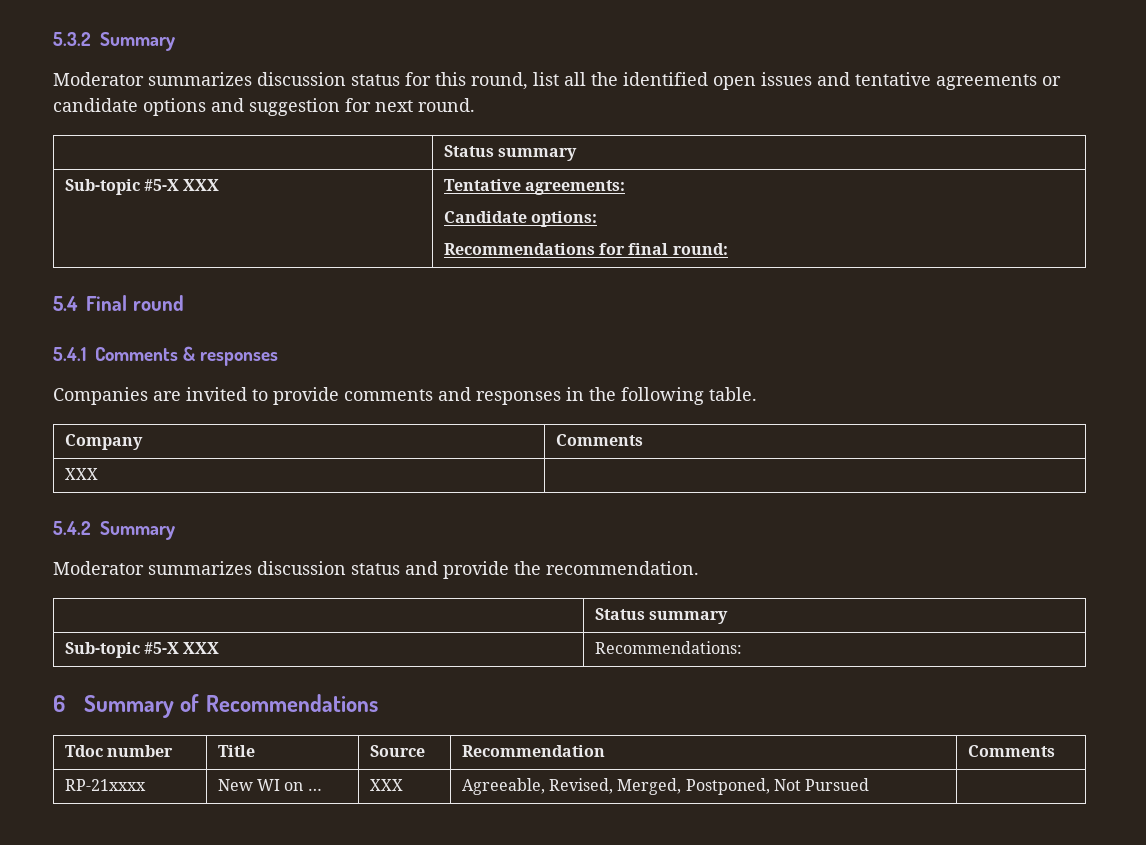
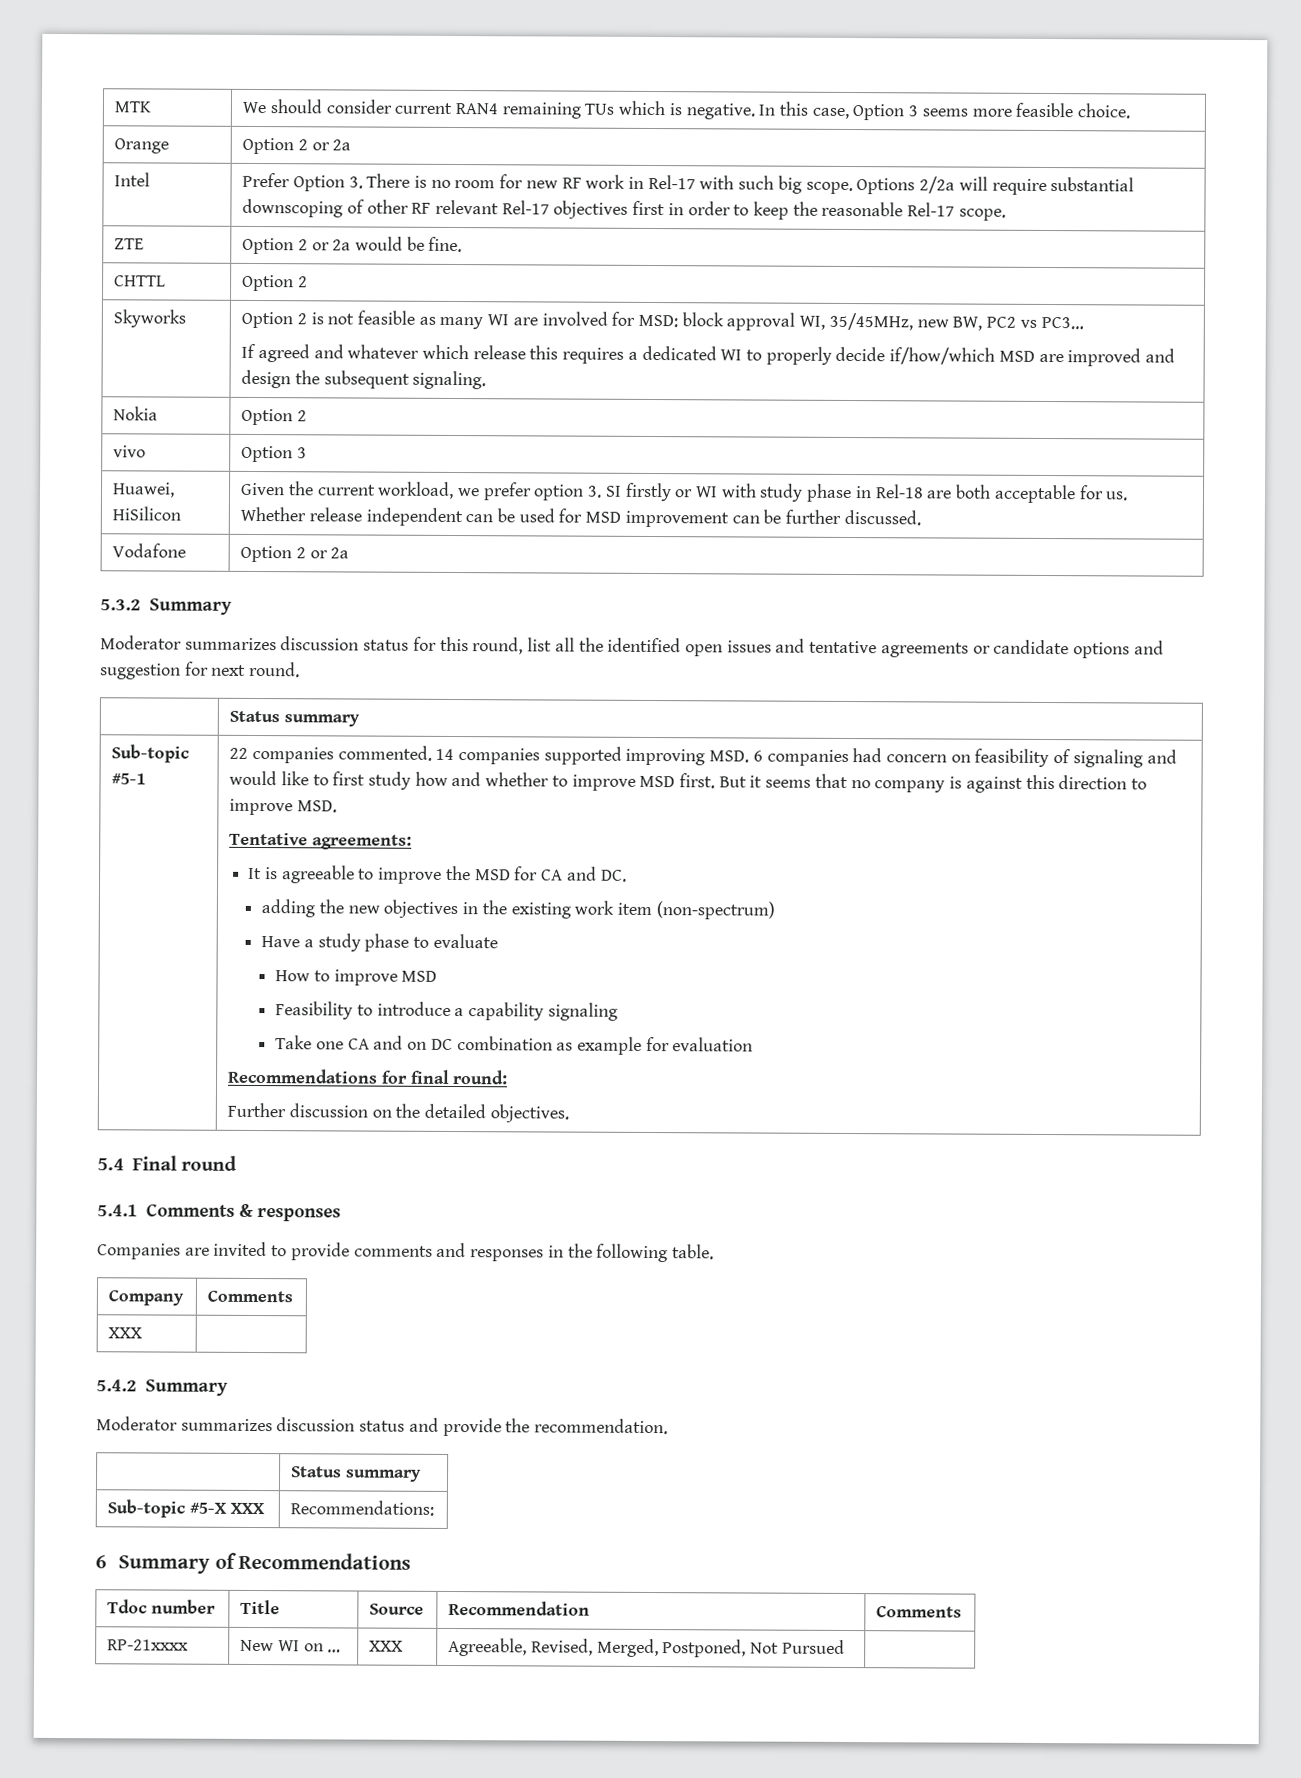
(53, 39) none -> [114,101,152,113] [242,99,1131,121] [114,138,170,154] [242,137,352,155] [114,172,151,187] [242,172,1135,195] [242,198,1006,221] [114,238,145,250] [242,236,463,255] [114,275,167,287] [242,274,308,292] [113,309,187,328] [241,310,1084,331] [241,343,1176,367] [241,369,487,390] [113,406,159,421] [241,408,307,426] [113,445,147,458] [241,445,307,463] [112,482,176,498] [112,506,182,521] [240,481,1129,504] [240,506,921,528] [112,543,187,558] [240,545,350,563] MTK | We should consider current RAN4 remaining TUs which is negative. In this case, Option 3 seems more feasible choice. // Orange | Option 2 or 2a // Intel | Prefer Option 3. There is no room for new RF work in Rel-17 with such big scope. Options 2/2a will require substantial downscoping of other RF relevant Rel-17 objectives first in order to keep the reasonable Rel-17 scope. // ZTE | Option 2 or 2a would be fine. // CHTTL | Option 2 // Skyworks | Option 2 is not feasible as many WI are involved for MSD: block approval WI, 35/45MHz, new BW, PC2 vs PC3… // If agreed and whatever which release this requires a dedicated WI to properly decide if/how/which MSD are improved and design the subsequent signaling. // Nokia | Option 2 // vivo | Option 3 // Huawei, HiSilicon | Given the current workload, we prefer option 3. SI firstly or WI with study phase in Rel-18 are both acceptable for us. Whether release independent can be used for MSD improvement can be further discussed. // Vodafone | Option 2 or 2a //
[144,179,220,191] [443,179,626,195] [443,211,598,227] [443,243,728,255] #5-X XXX | Tentative agreements: // Candidate options: // Recommendations for final round: -> [111,773,147,785] [229,745,1177,768] [229,770,1147,793] [229,798,337,816] [229,832,412,850] [248,865,627,884] [261,899,775,920] [261,933,498,952] [275,969,438,986] [275,1001,618,1021] [275,1035,754,1055] [228,1068,509,1085] [227,1102,569,1123] #5-1 | 22 companies commented. 14 companies supported improving MSD. 6 companies had concern on feasibility of signaling and would like to first study how and whether to improve MSD first. But it seems that no company is against this direction to improve MSD. // Tentative agreements: // It is agreeable to improve the MSD for CA and DC. // adding the new objectives in the existing work item (non-spectrum) // Have a study phase to evaluate // How to improve MSD // Feasibility to introduce a capability signaling // Take one CA and on DC combination as example for evaluation // Recommendations for final round: // Further discussion on the detailed objectives.

